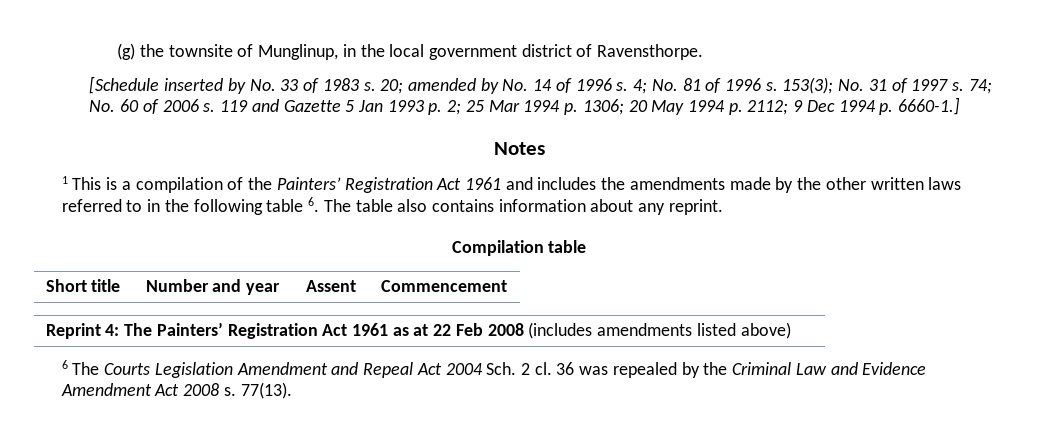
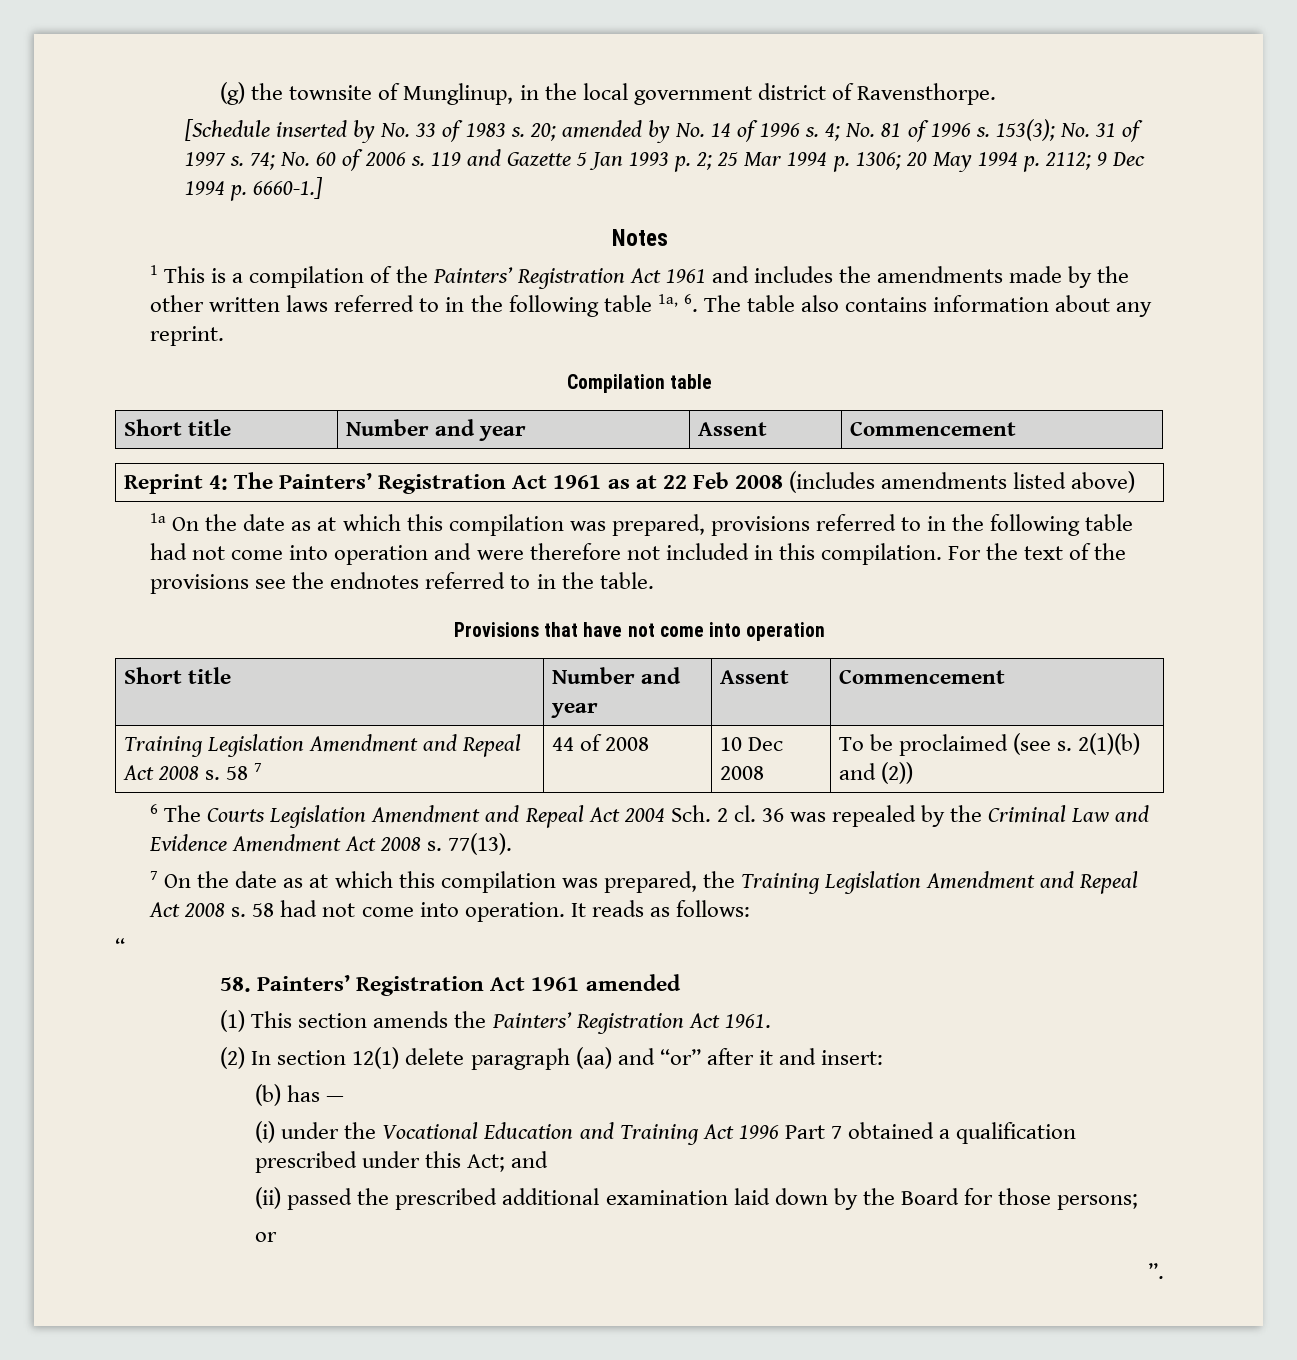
(304, 205) none -> [657,294,678,307] 1a,
(791, 330) none -> [150,513,1134,536] [150,543,1127,565] [150,572,654,594] [453,622,826,641] [124,667,232,684] [552,667,682,684] [551,703,599,718] [720,670,790,684] [839,669,1006,684] [124,734,522,757] [123,763,263,780] [552,734,650,751] [720,737,784,751] [720,766,765,780] [839,733,1141,756] [839,762,914,784] // 1a On the date as at which this compilation was prepared, provisions referred to in the following table had not come into operation and were therefore not included in this compilation. For the text of the provisions see the endnotes referred to in the table. // Provisions that have not come into operation // Short title | Number and year | Assent | Commencement // Training Legislation Amendment and Repeal Act 2008 s. 58 7 | 44 of 2008 | 10 Dec 2008 | To be proclaimed (see s. 2(1)(b) and (2))
(292, 390) none -> [150,871,1139,894] [149,900,750,922] [115,938,125,954] [220,974,681,996] [220,1010,771,1034] [220,1047,884,1070] [255,1084,345,1106] [255,1121,1077,1145] [255,1151,549,1173] [255,1187,1139,1210] [255,1232,278,1242] [1148,1263,1164,1279] // 7 On the date as at which this compilation was prepared, the Training Legislation Amendment and Repeal Act 2008 s. 58 had not come into operation. It reads as follows: // “ // 58. Painters’ Registration Act 1961 amended // (1) This section amends the Painters’ Registration Act 1961. // (2) In section 12(1) delete paragraph (aa) and “or” after it and insert: // (b) has — // (i) under the Vocational Education and Training Act 1996 Part 7 obtained a qualification prescribed under this Act; and // (ii) passed the prescribed additional examination laid down by the Board for those persons; // or // ”.

